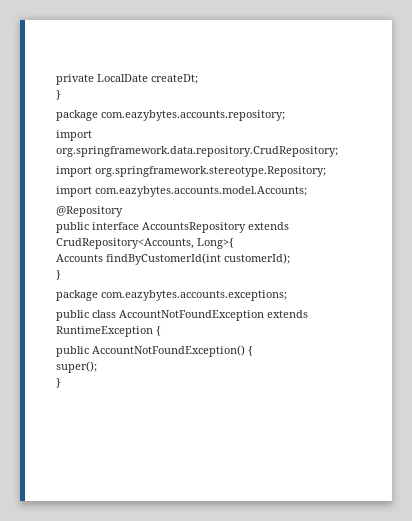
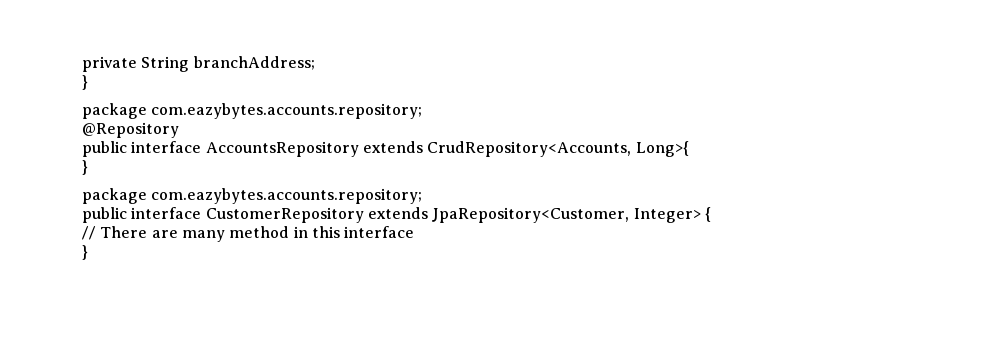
[97,74,198,84] [56,90,61,100] [56,110,285,121] [56,130,92,141] [56,146,338,157] [56,166,326,177] [56,186,307,197] LocalDate createDt; // } // package com.eazybytes.accounts.repository; // import org.springframework.data.repository.CrudRepository; // import org.springframework.stereotype.Repository; // import com.eazybytes.accounts.model.Accounts; -> [141,56,315,72] [82,75,88,90] [82,103,423,119] String branchAddress; // } // package com.eazybytes.accounts.repository;
[56,253,290,265] [56,270,61,280] [56,290,287,301] [56,310,308,321] [56,326,161,337] [56,345,253,357] [56,361,97,373] // Accounts findByCustomerId(int customerId); // } // package com.eazybytes.accounts.exceptions; // public class AccountNotFoundException extends RuntimeException { // public AccountNotFoundException() { // super(); -> [82,160,88,175] [82,188,423,204] [82,207,711,223] [82,226,415,242] // } // package com.eazybytes.accounts.repository; // public interface CustomerRepository extends JpaRepository<Customer, Integer> { // // There are many method in this interface

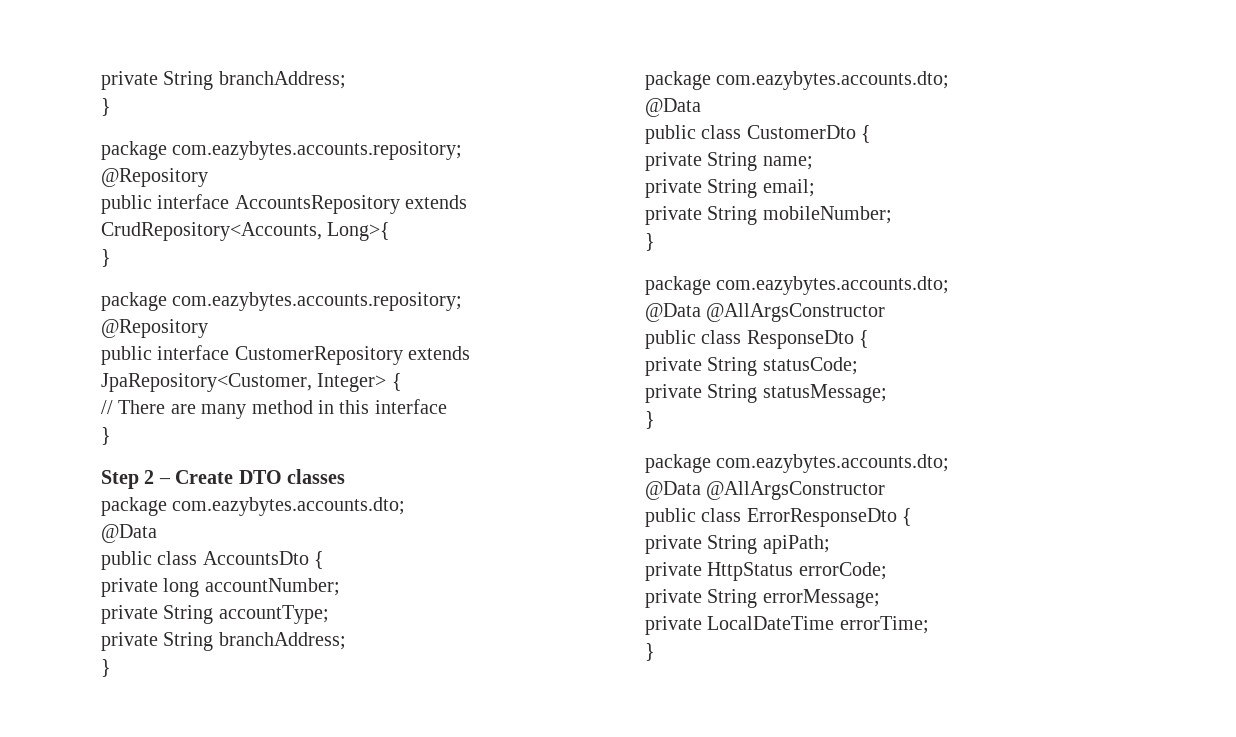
(423, 196) none -> [101,319,208,338] // @Repository
(88, 252) none -> [101,469,345,489] [101,497,406,516] [101,524,157,543] [101,551,325,570] [101,578,340,597] [101,605,329,624] [101,632,346,651] [101,659,111,677] [645,71,950,90] [645,98,701,117] [645,125,872,144] [645,152,813,171] [645,179,815,198] [645,206,892,225] [645,233,655,251] [645,276,950,295] [645,303,886,322] [645,330,870,349] [645,357,858,376] [645,384,887,403] [645,411,655,429] [645,454,950,473] [645,481,886,500] [645,508,913,527] [645,535,830,554] [645,562,887,581] [645,589,880,608] [645,616,929,635] [645,643,655,661] // Step 2 – Create DTO classes // package com.eazybytes.accounts.dto; // @Data // public class AccountsDto { // private long accountNumber; // private String accountType; // private String branchAddress; // } // package com.eazybytes.accounts.dto; // @Data // public class CustomerDto { // private String name; // private String email; // private String mobileNumber; // } // package com.eazybytes.accounts.dto; // @Data @AllArgsConstructor // public class ResponseDto { // private String statusCode; // private String statusMessage; // } // package com.eazybytes.accounts.dto; // @Data @AllArgsConstructor // public class ErrorResponseDto { // private String apiPath; // private HttpStatus errorCode; // private String errorMessage; // private LocalDateTime errorTime; // }

